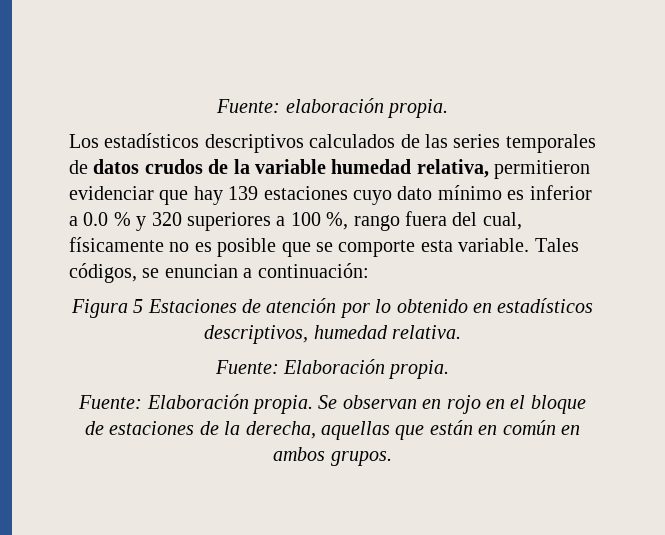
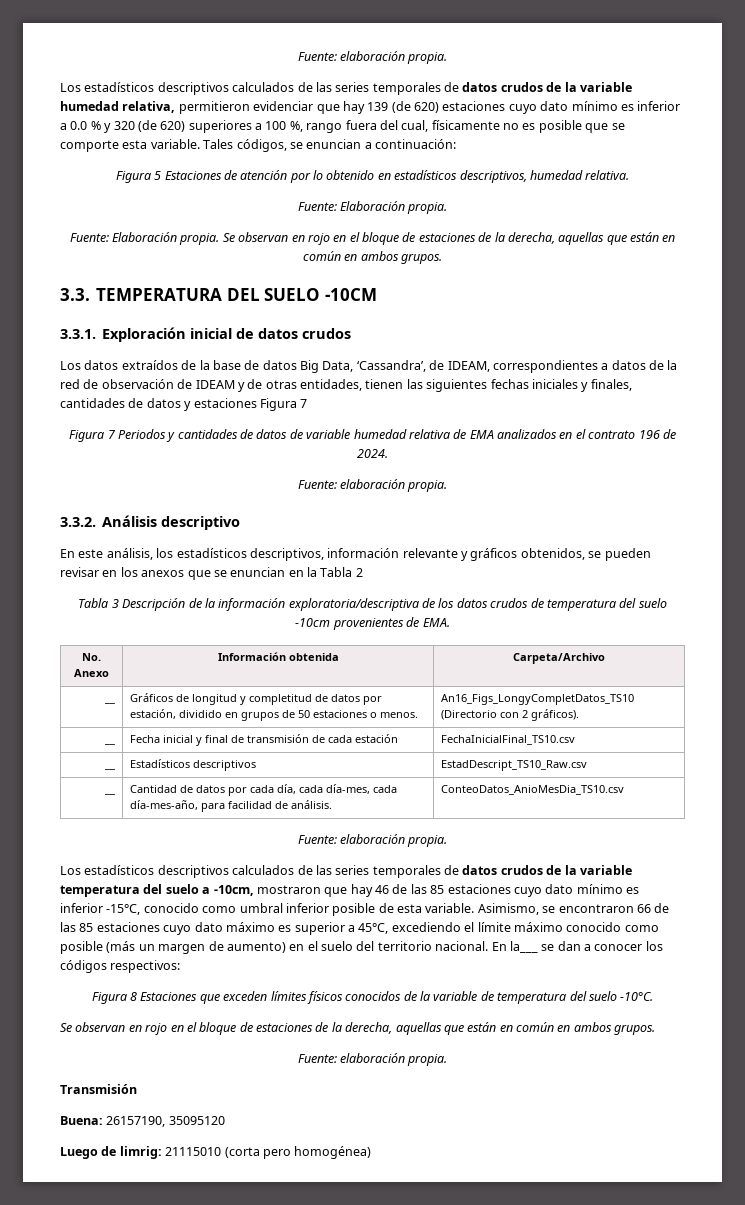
(259, 193) none -> [391,101,439,113] (de 620)
(182, 219) none -> [137,120,186,132] (de 620)
(392, 458) none -> [60,288,378,301] [60,327,352,342] [60,360,678,373] [60,379,632,392] [60,398,308,411] [69,429,676,442] [357,449,388,458] [297,479,448,492] [60,515,241,530] [60,548,651,561] [60,567,363,580] [78,598,667,611] [295,617,450,630] [82,653,101,661] [74,669,109,677] [217,652,339,661] [513,653,605,664] [103,702,115,704] [130,693,383,705] [130,709,419,721] [441,694,635,705] [441,709,580,721] [103,743,115,745] [130,734,399,746] [441,735,576,745] [103,768,115,770] [130,759,257,771] [441,760,588,771] [103,793,115,795] [130,784,398,796] [130,800,333,812] [441,785,625,795] [297,834,448,847] [60,865,632,878] [60,884,639,897] [60,903,670,916] [60,922,659,935] [60,941,663,954] [60,960,181,973] [91,991,654,1004] [60,1022,656,1035] [297,1053,448,1066] [60,1084,137,1094] [60,1116,225,1127] [60,1146,372,1159] // 3.3. TEMPERATURA DEL SUELO -10CM // 3.3.1. Exploración inicial de datos crudos // Los datos extraídos de la base de datos Big Data, ‘Cassandra’, de IDEAM, correspondientes a datos de la red de observación de IDEAM y de otras entidades, tienen las siguientes fechas iniciales y finales, cantidades de datos y estaciones Figura 7 // Figura 7 Periodos y cantidades de datos de variable humedad relativa de EMA analizados en el contrato 196 de 2024. // Fuente: elaboración propia. // 3.3.2. Análisis descriptivo // En este análisis, los estadísticos descriptivos, información relevante y gráficos obtenidos, se pueden revisar en los anexos que se enuncian en la Tabla 2 // Tabla 3 Descripción de la información exploratoria/descriptiva de los datos crudos de temperatura del suelo -10cm provenientes de EMA. // No. Anexo | Información obtenida | Carpeta/Archivo // __ | Gráficos de longitud y completitud de datos por estación, dividido en grupos de 50 estaciones o menos. | An16_Figs_LongyCompletDatos_TS10 (Directorio con 2 gráficos). // __ | Fecha inicial y final de transmisión de cada estación | FechaInicialFinal_TS10.csv // __ | Estadísticos descriptivos | EstadDescript_TS10_Raw.csv // __ | Cantidad de datos por cada día, cada día-mes, cada día-mes-año, para facilidad de análisis. | ConteoDatos_AnioMesDia_TS10.csv // Fuente: elaboración propia. // Los estadísticos descriptivos calculados de las series temporales de datos crudos de la variable temperatura del suelo a -10cm, mostraron que hay 46 de las 85 estaciones cuyo dato mínimo es inferior -15°C, conocido como umbral inferior posible de esta variable. Asimismo, se encontraron 66 de las 85 estaciones cuyo dato máximo es superior a 45°C, excediendo el límite máximo conocido como posible (más un margen de aumento) en el suelo del territorio nacional. En la___ se dan a conocer los códigos respectivos: // Figura 8 Estaciones que exceden límites físicos conocidos de la variable de temperatura del suelo -10°C. // Se observan en rojo en el bloque de estaciones de la derecha, aquellas que están en común en ambos grupos. // Fuente: elaboración propia. // Transmisión // Buena: 26157190, 35095120 // Luego de limrig: 21115010 (corta pero homogénea)

